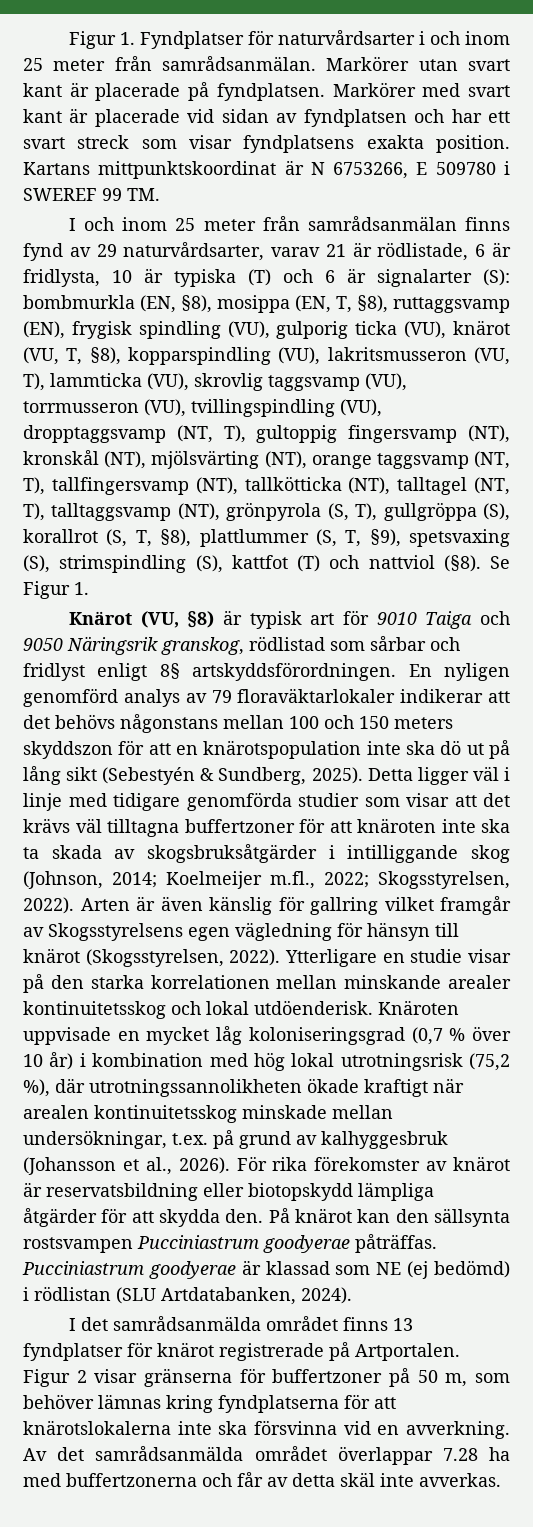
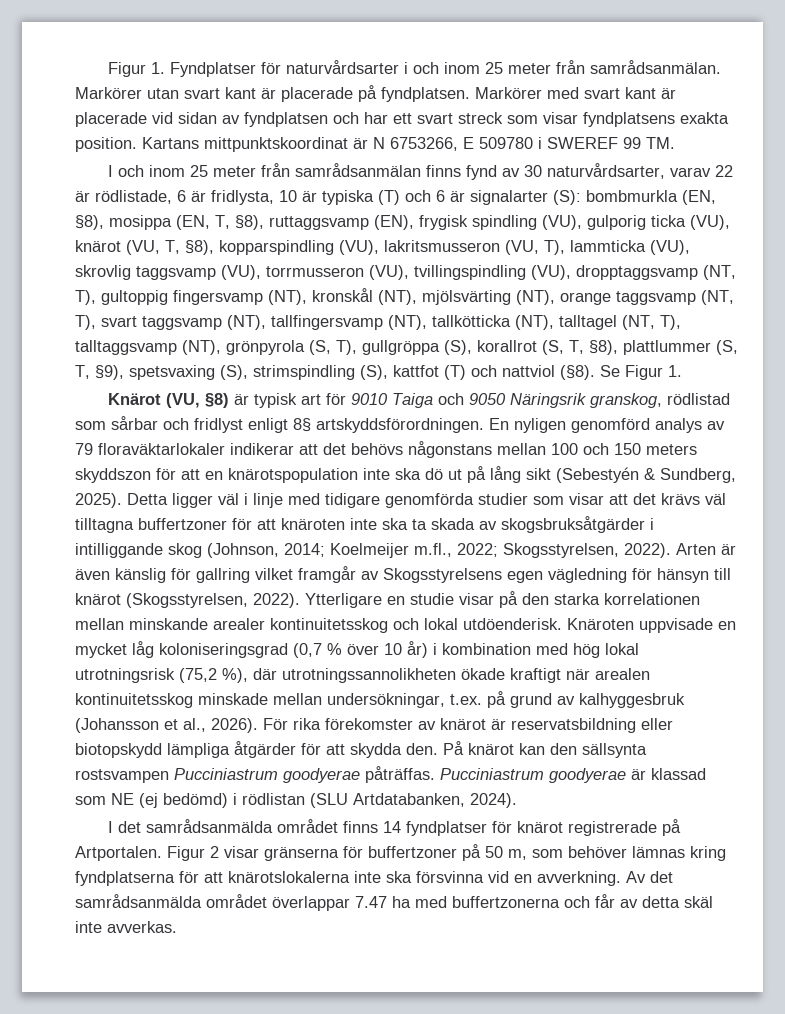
[96,244,117,257] 29 -> [524,165,543,177] 30
[325,244,346,257] 21 -> [715,165,734,177] 22
(45, 486) none -> [101,315,266,330] svart taggsvamp (NT),
[392,1318,413,1331] 13 -> [383,821,402,833] 14
[442,1448,478,1461] 7.28 -> [355,896,387,908] 7.47

